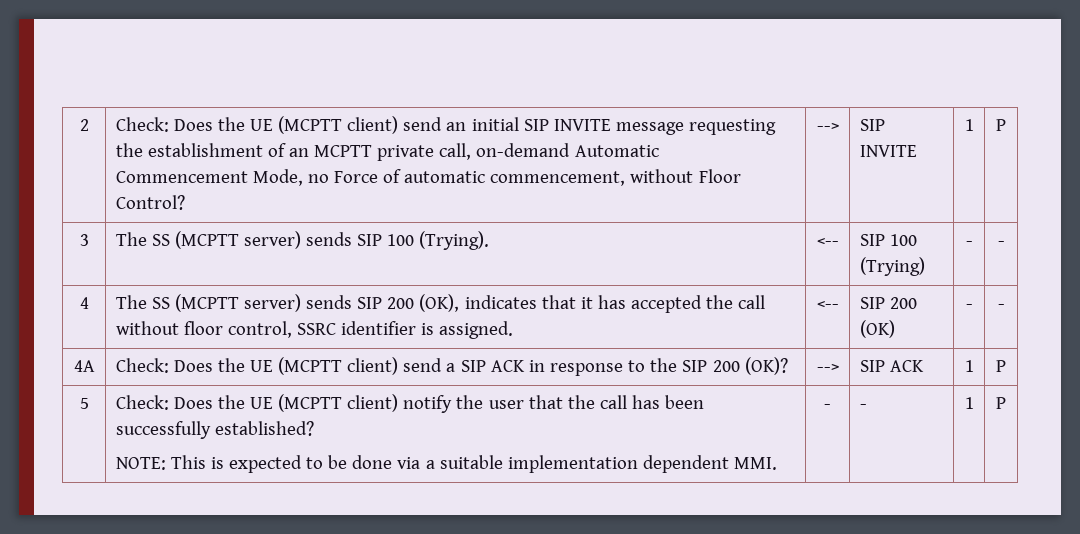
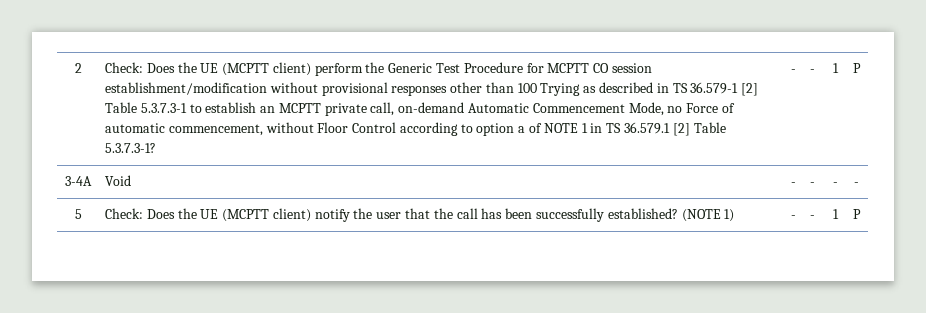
[403,117,777,135] [115,143,286,157] send an initial SIP INVITE message requesting the establishment of -> [314,62,652,76] [105,82,759,96] [105,102,257,113] perform the Generic Test Procedure for MCPTT CO session establishment/modification without provisional responses other than 100 Trying as described in TS 36.579-1 [2] Table 5.3.7.3-1 to establish
[115,195,185,210] [816,123,839,131] [859,119,885,131] [859,145,917,157] [964,119,974,131] [996,119,1006,131] [79,234,89,246] [115,231,490,250] [816,238,839,246] [859,234,917,246] [859,257,925,276] [965,241,973,246] [997,241,1005,246] [79,297,89,309] [115,294,766,313] [115,321,514,339] [816,301,839,309] [859,297,917,309] [859,320,895,338] [965,304,973,309] [997,304,1005,309] [73,360,95,372] [115,357,788,376] [816,364,839,372] [859,360,924,372] [964,360,974,372] [996,360,1006,372] Control? | --> | SIP INVITE | 1 | P // 3 | The SS (MCPTT server) sends SIP 100 (Trying). | <-- | SIP 100 (Trying) | - | - // 4 | The SS (MCPTT server) sends SIP 200 (OK), indicates that it has accepted the call without floor control, SSRC identifier is assigned. | <-- | SIP 200 (OK) | - | - // 4A | Check: Does the UE (MCPTT client) send a SIP ACK in response to the SIP 200 (OK)? | --> | SIP ACK | 1 | P -> [352,122,726,136] [105,143,157,153] [790,69,796,73] [810,69,816,73] [832,63,839,73] [853,63,861,73] [65,176,92,186] [105,175,132,186] [790,182,796,186] [810,182,816,186] [832,182,838,186] [854,182,859,186] Control according to option a of NOTE 1 in TS 36.579.1 [2] Table 5.3.7.3-1? | - | - | 1 | P // 3-4A | Void | - | - | - | -
[115,455,778,473] // NOTE: This is expected to be done via a suitable implementation dependent MMI. -> [681,209,735,222] (NOTE 1)

